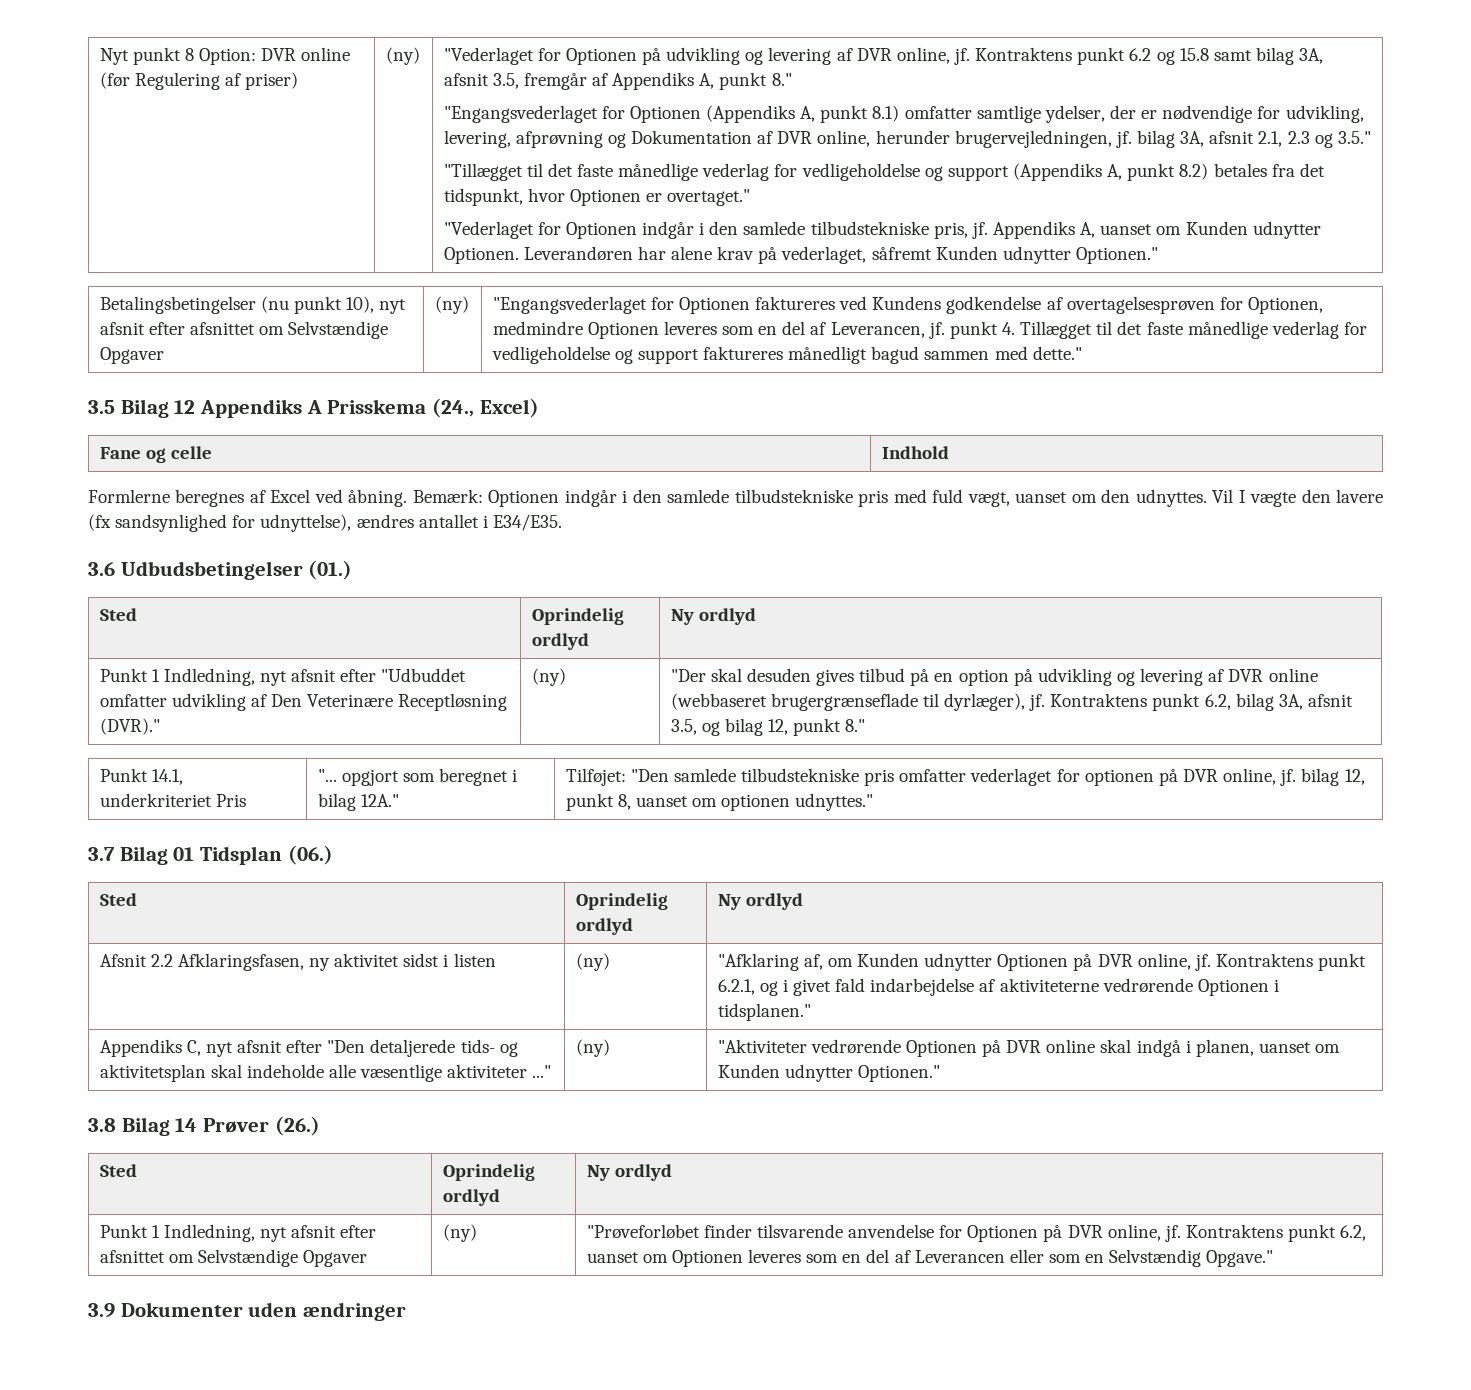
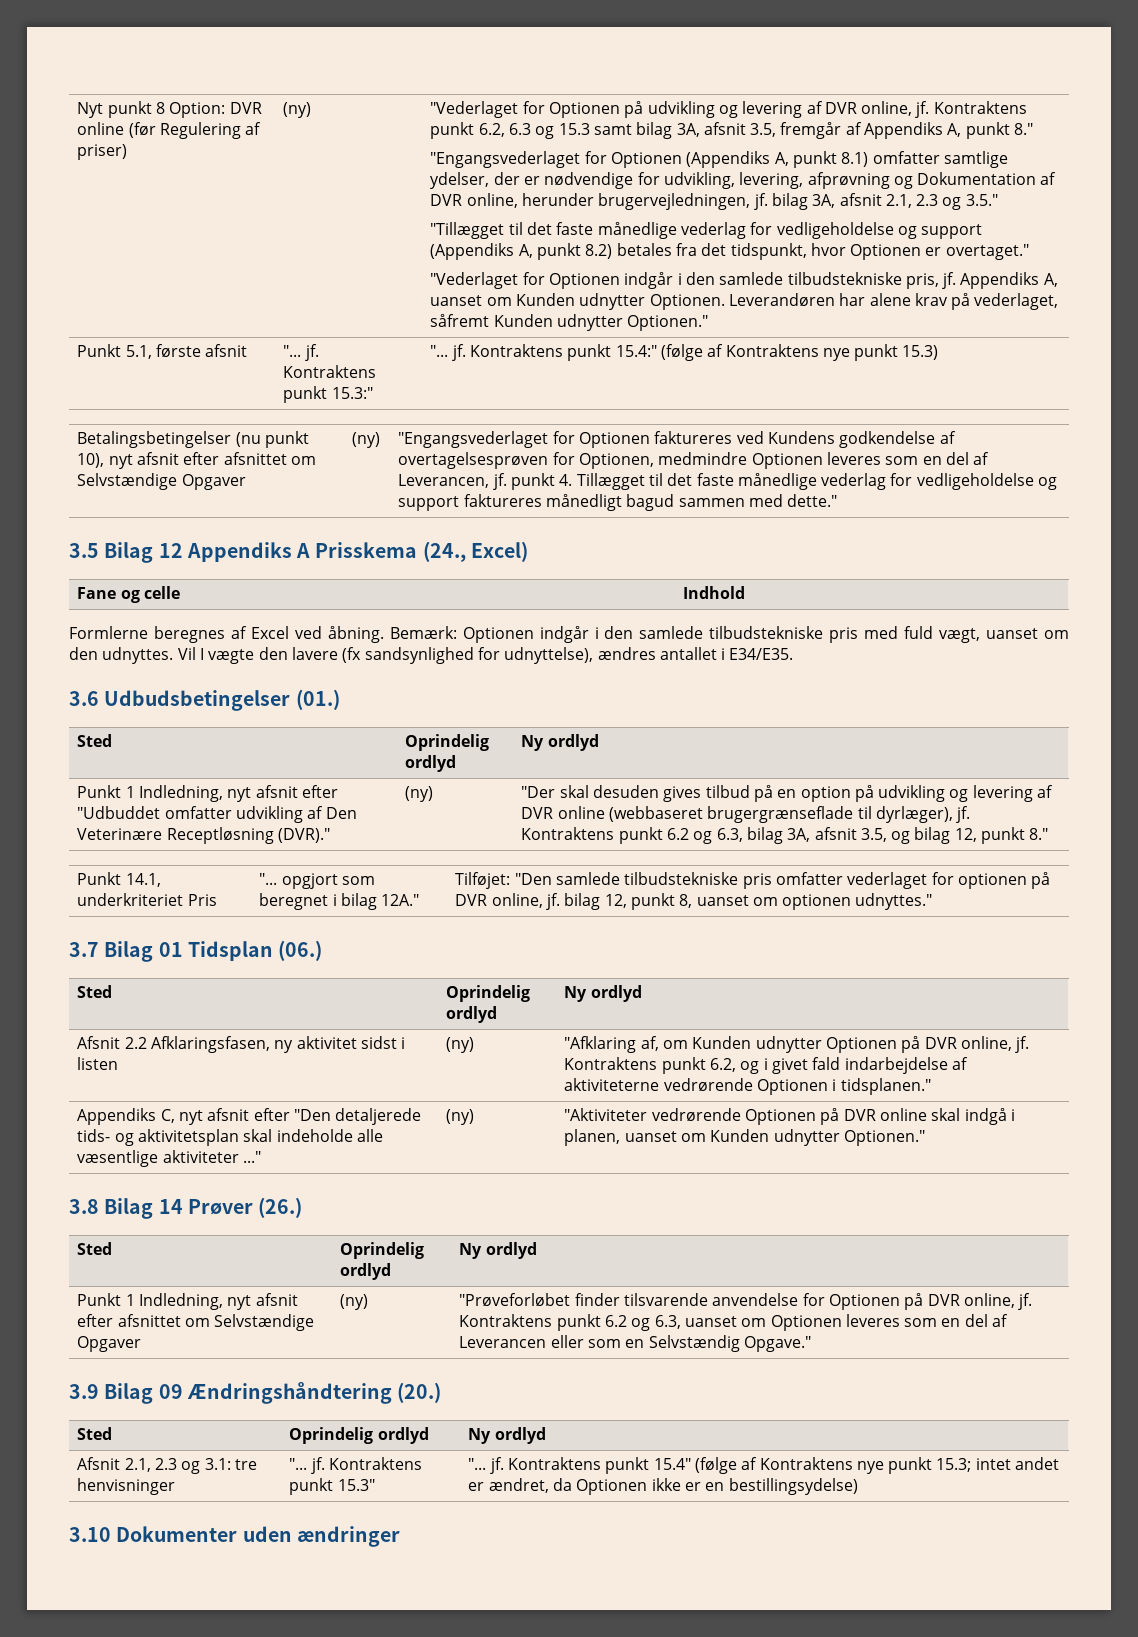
[1129,48,1209,65] 6.2 og 15.8 -> [478,123,590,139] 6.2, 6.3 og 15.3
(1159, 255) none -> [77,344,248,359] [283,344,319,361] [283,365,377,378] [283,386,373,403] [430,344,939,361] // Punkt 5.1, første afsnit | "... jf. Kontraktens punkt 15.3:" | "... jf. Kontraktens punkt 15.4:" (følge af Kontraktens nye punkt 15.3)
[1204,694,1231,710] 6.2, -> [666,828,743,844] 6.2 og 6.3,
[717,979,755,995] 6.2.1, -> [709,1058,736,1072] 6.2,
[1340,1225,1367,1241] 6.2, -> [604,1315,681,1331] 6.2 og 6.3,
(115, 1310) none -> [104,1382,442,1404] [77,1427,113,1440] [289,1427,429,1444] [468,1427,546,1444] [77,1457,257,1474] [77,1478,176,1495] [289,1457,422,1474] [289,1478,375,1495] [468,1457,1060,1474] [468,1478,858,1495] [69,1527,111,1542] Bilag 09 Ændringshåndtering (20.) // Sted | Oprindelig ordlyd | Ny ordlyd // Afsnit 2.1, 2.3 og 3.1: tre henvisninger | "... jf. Kontraktens punkt 15.3" | "... jf. Kontraktens punkt 15.4" (følge af Kontraktens nye punkt 15.3; intet andet er ændret, da Optionen ikke er en bestillingsydelse) // 3.10

